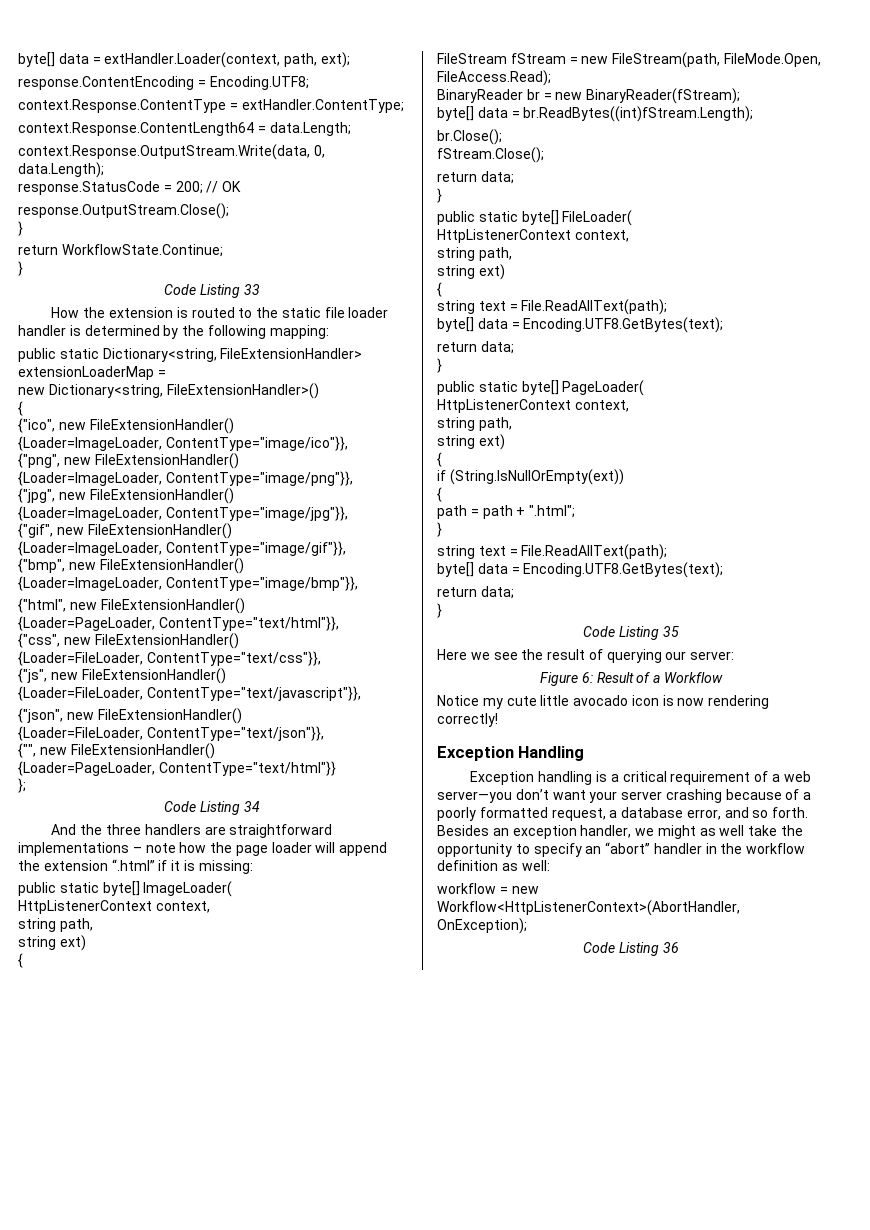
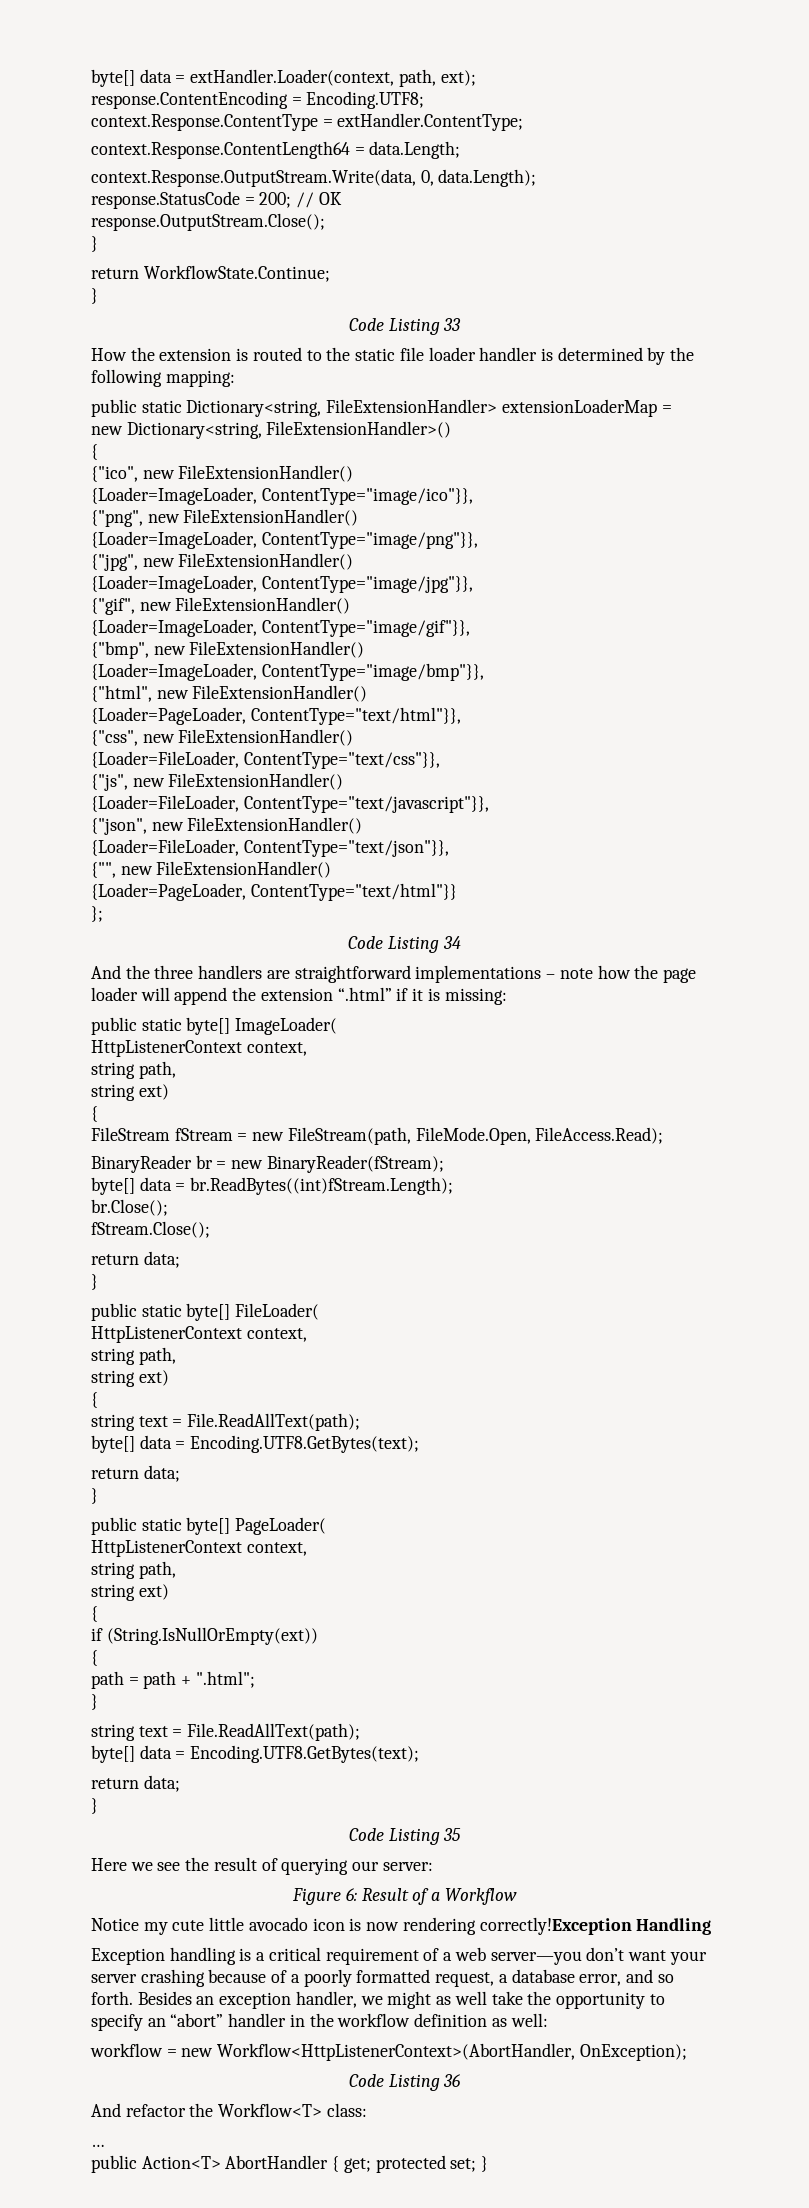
[437,713,498,727] [437,746,514,761] correctly! // Exception -> [479,1917,632,1935] correctly!Exception
(679, 947) none -> [91,2103,367,2117] [91,2144,105,2147] [91,2155,489,2173] // And refactor the Workflow<T> class: // … // public Action<T> AbortHandler { get; protected set; }

